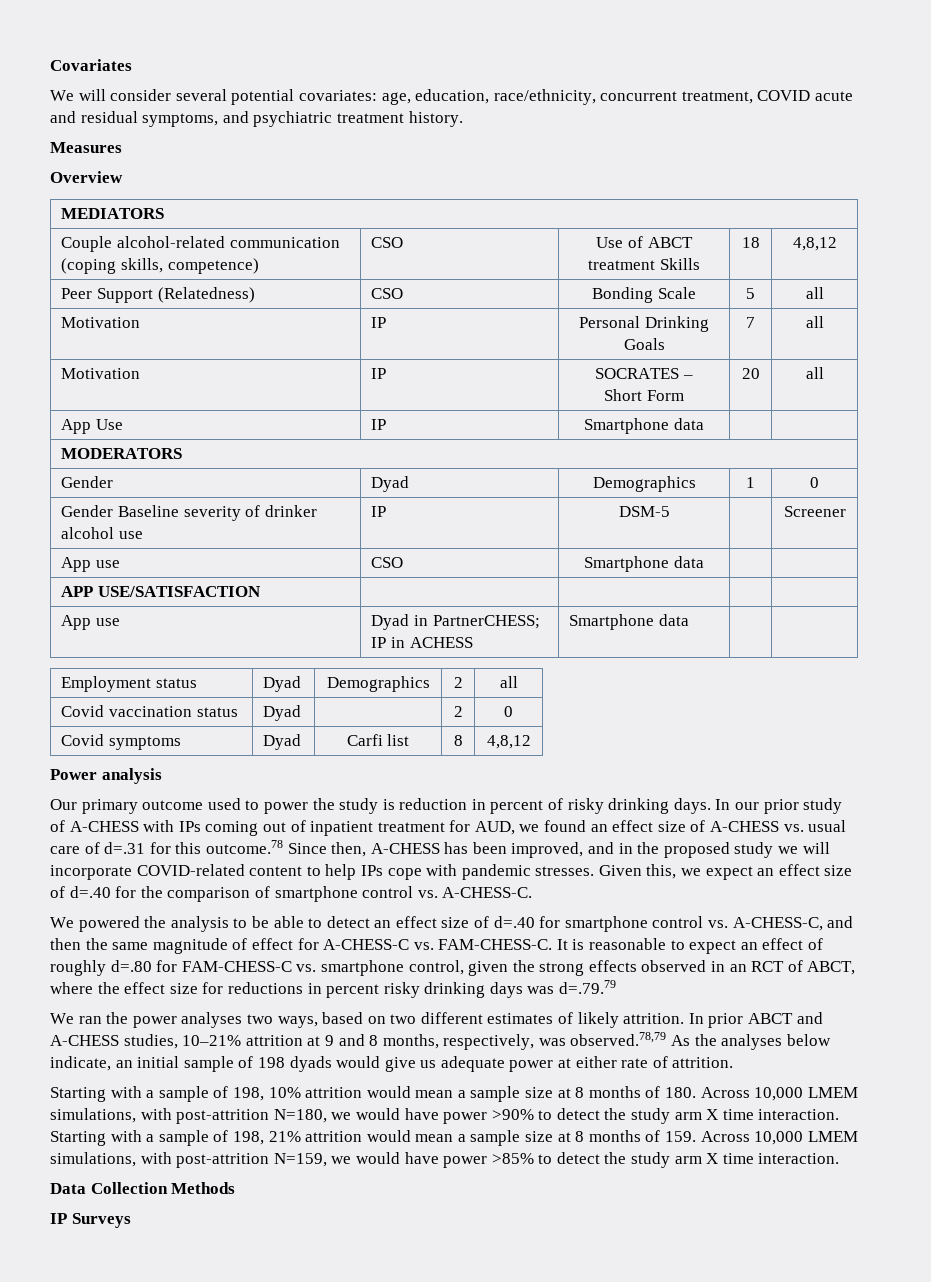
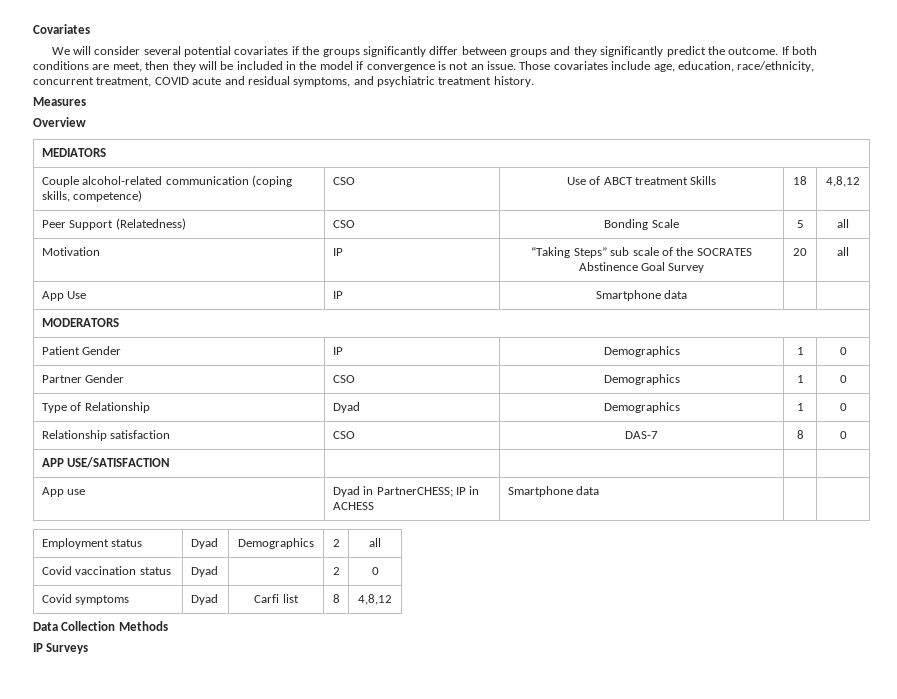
[298,90,377,101] covariates: -> [234,46,818,57] [33,61,651,72] covariates if the groups significantly differ between groups and they significantly predict the outcome. If both conditions are meet, then they will be included in the model if convergence is not an issue. Those covariates include
[579,316,709,332] [623,338,665,350] [746,317,755,328] [805,316,824,328] [61,368,141,379] [371,368,387,379] [595,368,693,379] [604,389,684,401] Personal Drinking Goals | 7 | all // Motivation | IP | SOCRATES – // Short Form -> [531,247,752,258] [578,262,705,273] “Taking Steps” sub scale of the SOCRATES Abstinence Goal Survey
[61,476,114,488] [371,476,410,492] [592,476,696,492] [746,477,755,488] [810,477,819,488] [61,505,317,521] [61,527,144,539] [371,506,387,517] [618,506,670,517] [783,506,846,517] [61,557,121,572] [371,557,404,568] [584,556,704,572] Gender | Dyad | Demographics | 1 | 0 // Gender Baseline severity of drinker alcohol use | IP | DSM-5 | | Screener // App use | CSO | Smartphone data | | -> [41,346,122,355] [332,347,343,355] [603,346,680,357] [796,347,804,355] [839,347,847,355] [41,374,125,383] [332,375,355,383] [603,374,680,385] [796,375,804,383] [839,375,847,383] [41,402,150,413] [332,402,360,413] [603,402,680,413] [796,403,804,411] [839,403,847,411] [41,430,171,441] [332,431,355,439] [625,431,658,439] [796,430,804,439] [839,431,847,439] Patient Gender | IP | Demographics | 1 | 0 // Partner Gender | CSO | Demographics | 1 | 0 // Type of Relationship | Dyad | Demographics | 1 | 0 // Relationship satisfaction | CSO | DAS-7 | 8 | 0
[50,768,162,784] [50,798,843,814] [50,820,847,836] [50,840,830,858] [50,864,853,880] [50,886,533,902] [50,916,854,932] [50,938,824,954] [50,960,856,976] [50,980,617,998] [50,1012,823,1028] [50,1032,831,1050] [50,1056,734,1072] [50,1086,858,1102] [50,1108,840,1124] [50,1130,858,1146] [50,1152,840,1168] // Power analysis // Our primary outcome used to power the study is reduction in percent of risky drinking days. In our prior study of A-CHESS with IPs coming out of inpatient treatment for AUD, we found an effect size of A-CHESS vs. usual care of d=.31 for this outcome.78 Since then, A-CHESS has been improved, and in the proposed study we will incorporate COVID-related content to help IPs cope with pandemic stresses. Given this, we expect an effect size of d=.40 for the comparison of smartphone control vs. A-CHESS-C. // We powered the analysis to be able to detect an effect size of d=.40 for smartphone control vs. A-CHESS-C, and then the same magnitude of effect for A-CHESS-C vs. FAM-CHESS-C. It is reasonable to expect an effect of roughly d=.80 for FAM-CHESS-C vs. smartphone control, given the strong effects observed in an RCT of ABCT, where the effect size for reductions in percent risky drinking days was d=.79.79 // We ran the power analyses two ways, based on two different estimates of likely attrition. In prior ABCT and A-CHESS studies, 10–21% attrition at 9 and 8 months, respectively, was observed.78,79 As the analyses below indicate, an initial sample of 198 dyads would give us adequate power at either rate of attrition. // Starting with a sample of 198, 10% attrition would mean a sample size at 8 months of 180. Across 10,000 LMEM simulations, with post-attrition N=180, we would have power >90% to detect the study arm X time interaction. Starting with a sample of 198, 21% attrition would mean a sample size at 8 months of 159. Across 10,000 LMEM simulations, with post-attrition N=159, we would have power >85% to detect the study arm X time interaction. -> (392, 599) none

